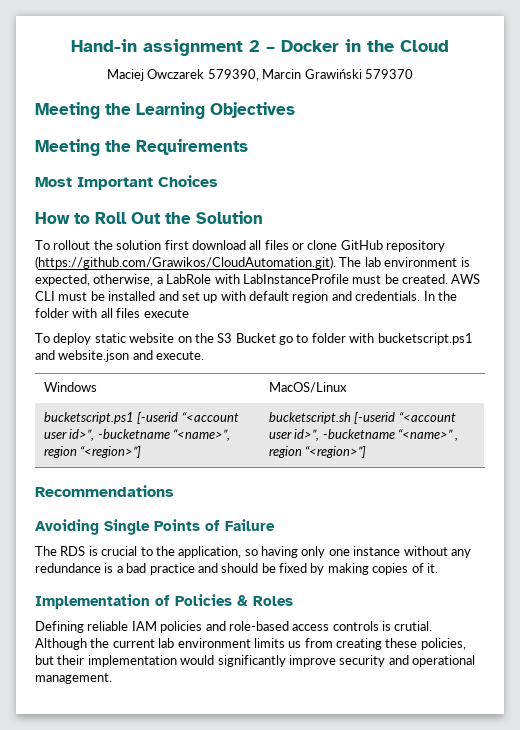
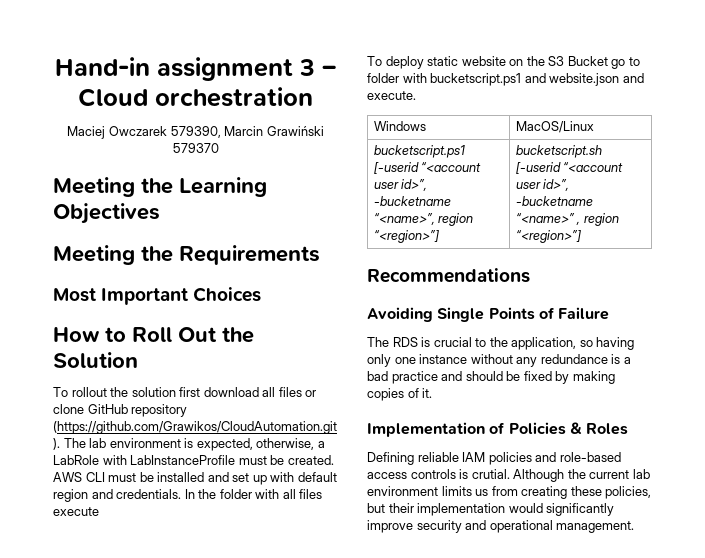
[249,39,394,52] 2 – Docker in the -> [299,59,336,76] 3 –
(449, 46) none -> [155,87,313,107] orchestration

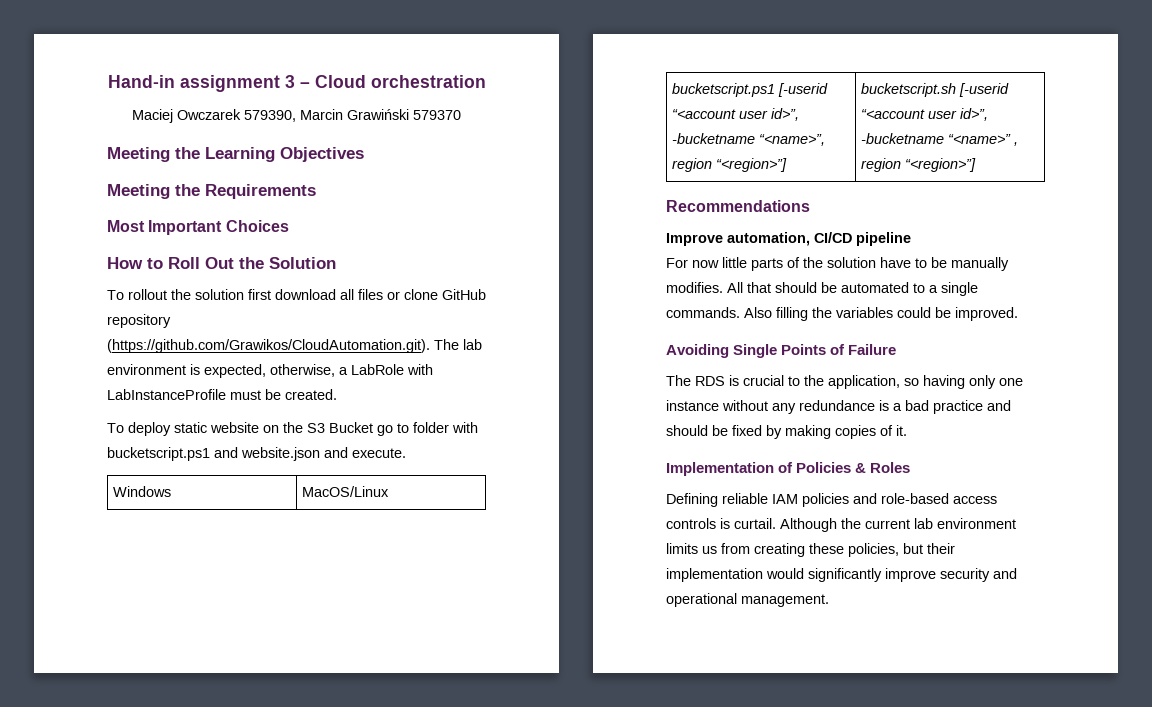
[53,472,337,485] [53,489,323,502] [53,507,99,516] AWS CLI must be installed and set up with default region and credentials. In the folder with all files execute -> (337, 394) none
(530, 275) none -> [666,232,911,246] [666,257,1009,271] [666,282,978,296] [666,307,1018,321] // Improve automation, CI/CD pipeline // For now little parts of the solution have to be manually modifies. All that should be automated to a single commands. Also filling the variables could be improved.
[471,469,510,479] crutial. -> [734,518,776,529] curtail.

